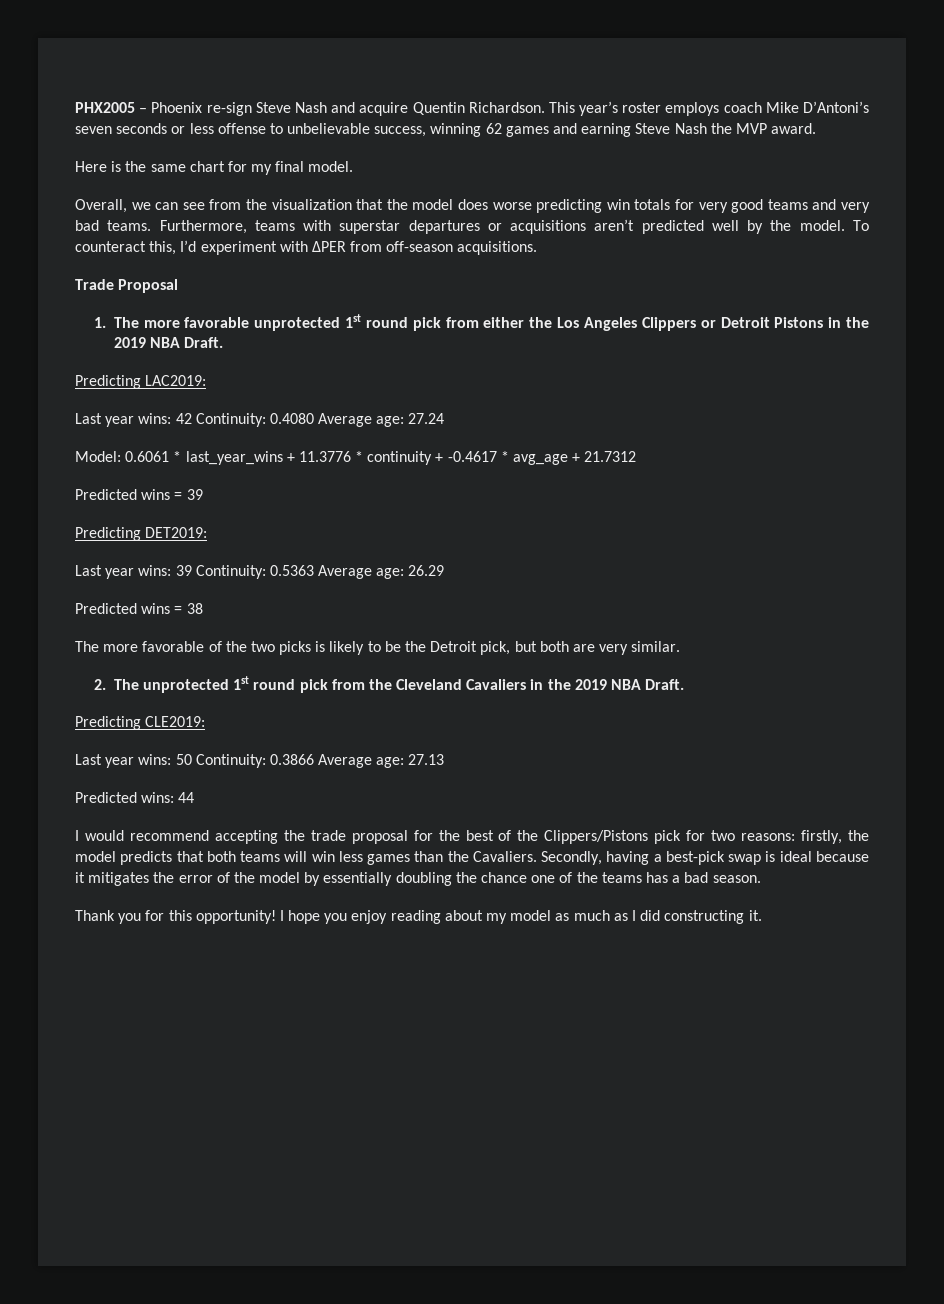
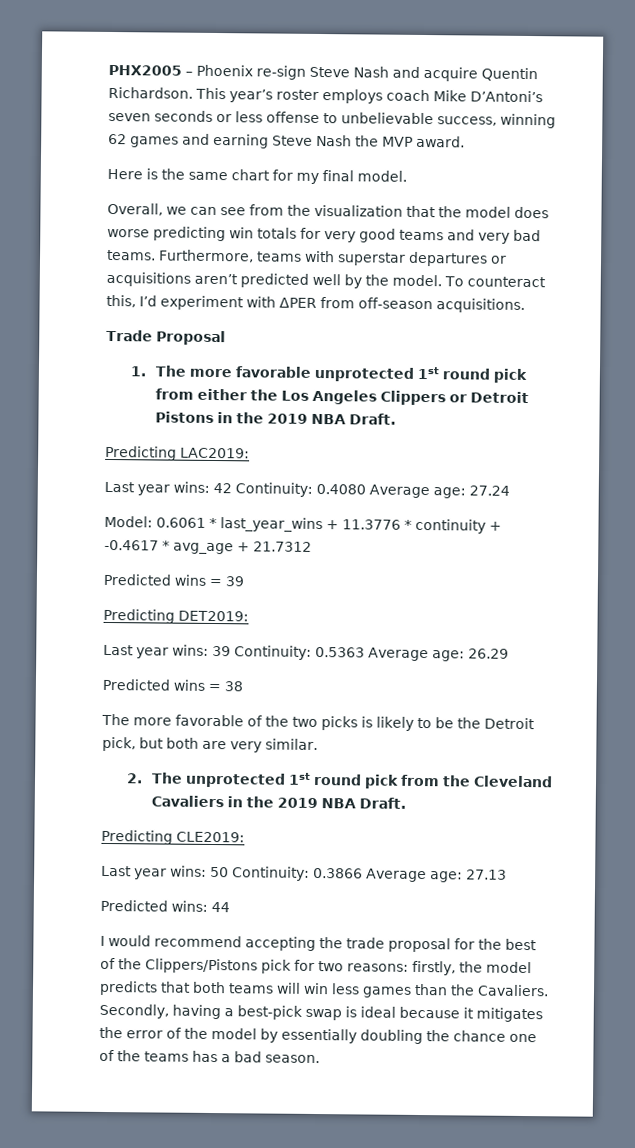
[75,910,762,924] // Thank you for this opportunity! I hope you enjoy reading about my model as much as I did constructing it. -> (320, 1059) none

